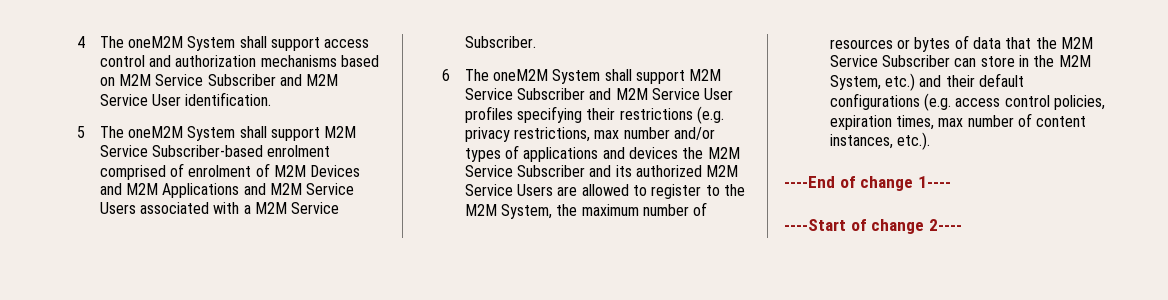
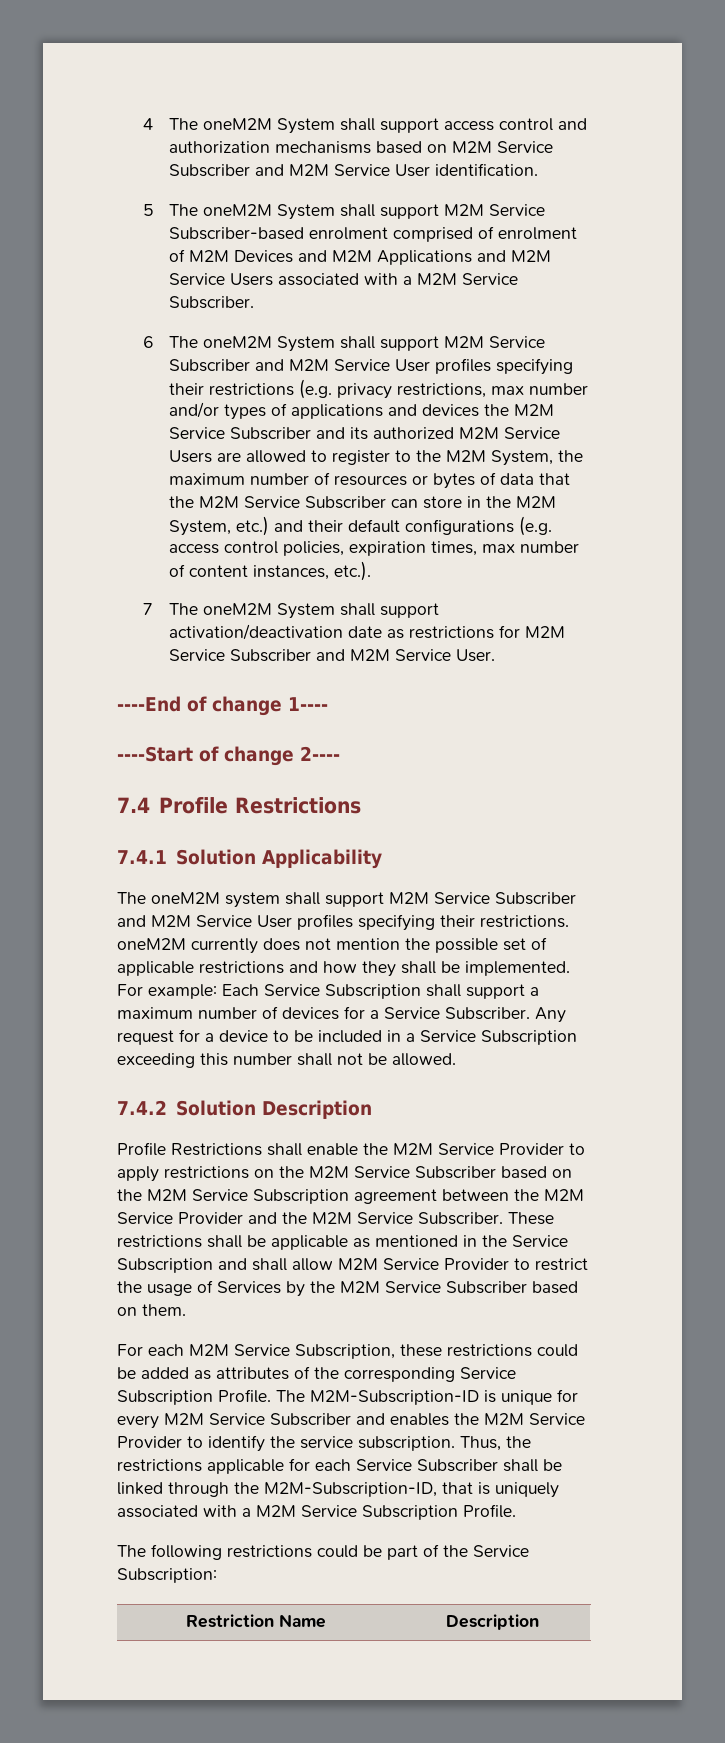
(930, 141) none -> [143,603,440,619] [169,624,566,640] [169,649,496,662] // 7 The oneM2M System shall support activation/deactivation date as restrictions for M2M Service Subscriber and M2M Service User.
(962, 225) none -> [117,797,361,814] [117,849,382,869] [117,892,576,908] [117,914,569,931] [117,937,547,954] [117,961,570,977] [117,984,539,999] [117,1006,566,1023] [117,1029,577,1045] [117,1053,456,1068] [117,1100,372,1119] [117,1142,585,1156] [117,1166,572,1182] [117,1189,584,1204] [117,1212,554,1225] [117,1235,568,1250] [117,1258,588,1273] [117,1280,578,1297] [117,1304,186,1316] [117,1344,578,1359] [117,1366,516,1382] [117,1389,578,1405] [117,1413,585,1429] [117,1435,531,1452] [117,1458,562,1474] [117,1482,559,1498] [117,1504,516,1520] [117,1544,529,1560] [117,1568,217,1583] [185,1614,326,1628] [445,1614,539,1630] // 7.4 Profile Restrictions // 7.4.1 Solution Applicability // The oneM2M system shall support M2M Service Subscriber and M2M Service User profiles specifying their restrictions. oneM2M currently does not mention the possible set of applicable restrictions and how they shall be implemented. For example: Each Service Subscription shall support a maximum number of devices for a Service Subscriber. Any request for a device to be included in a Service Subscription exceeding this number shall not be allowed. // 7.4.2 Solution Description // Profile Restrictions shall enable the M2M Service Provider to apply restrictions on the M2M Service Subscriber based on the M2M Service Subscription agreement between the M2M Service Provider and the M2M Service Subscriber. These restrictions shall be applicable as mentioned in the Service Subscription and shall allow M2M Service Provider to restrict the usage of Services by the M2M Service Subscriber based on them. // For each M2M Service Subscription, these restrictions could be added as attributes of the corresponding Service Subscription Profile. The M2M-Subscription-ID is unique for every M2M Service Subscriber and enables the M2M Service Provider to identify the service subscription. Thus, the restrictions applicable for each Service Subscriber shall be linked through the M2M-Subscription-ID, that is uniquely associated with a M2M Service Subscription Profile. // The following restrictions could be part of the Service Subscription: // Restriction Name | Description

